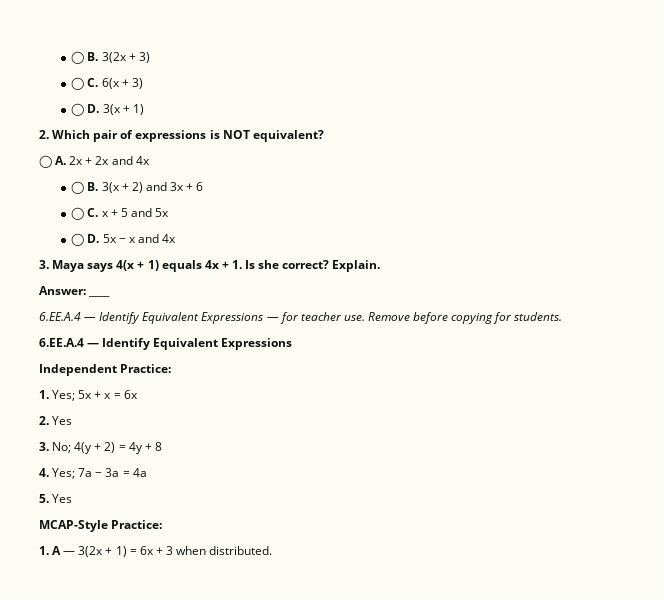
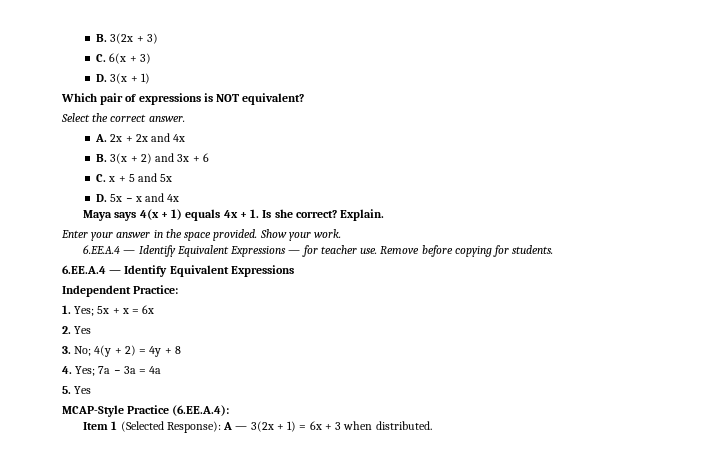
[71,51,85,64] ◯ -> (96, 38) none
[71,77,85,90] ◯ -> (158, 38) none
[71,103,85,116] ◯ -> (151, 58) none
[39,130,49,139] 2. -> (150, 78) none
[39,155,52,168] ◯ -> [61,113,185,122] Select the correct answer. //
[71,181,85,194] ◯ -> (186, 138) none
[71,207,85,220] ◯ -> (209, 157) none
[71,233,85,246] ◯ -> (173, 178) none
[39,260,49,269] 3. -> (180, 198) none
[39,286,86,295] [88,295,111,297] Answer: ____ -> [61,229,342,241] Enter your answer in the space provided. Show your work.
[111,520,163,529] [39,546,49,555] Practice: // 1. -> [127,405,230,416] [83,421,221,433] Practice (6.EE.A.4): // Item 1 (Selected Response):

